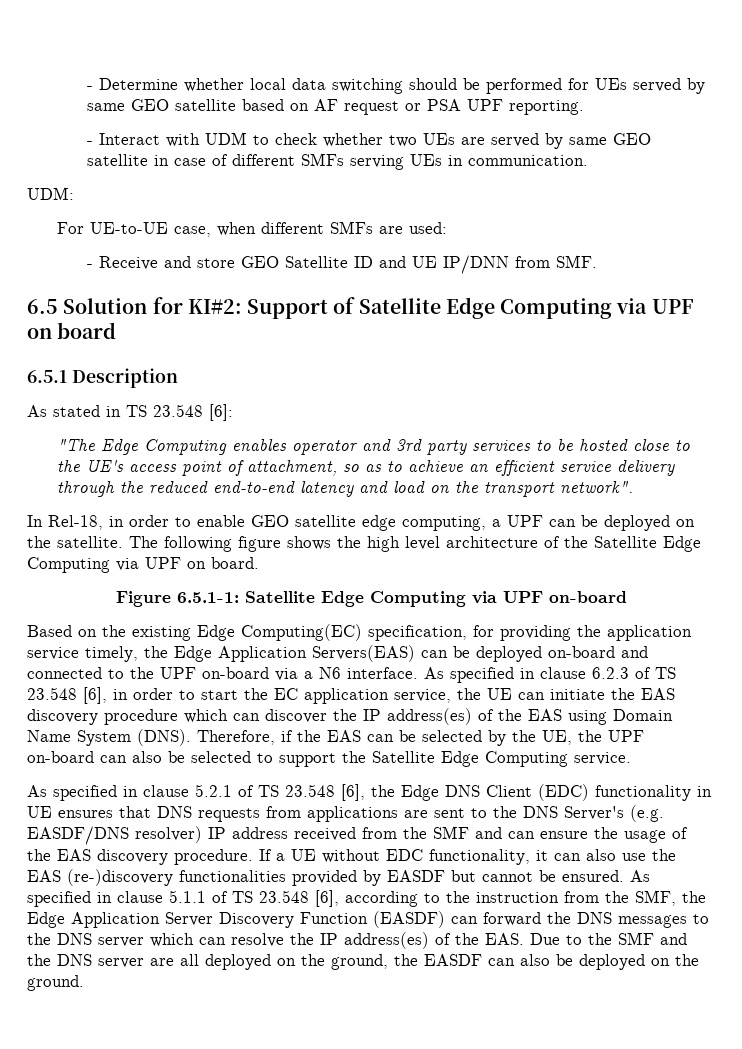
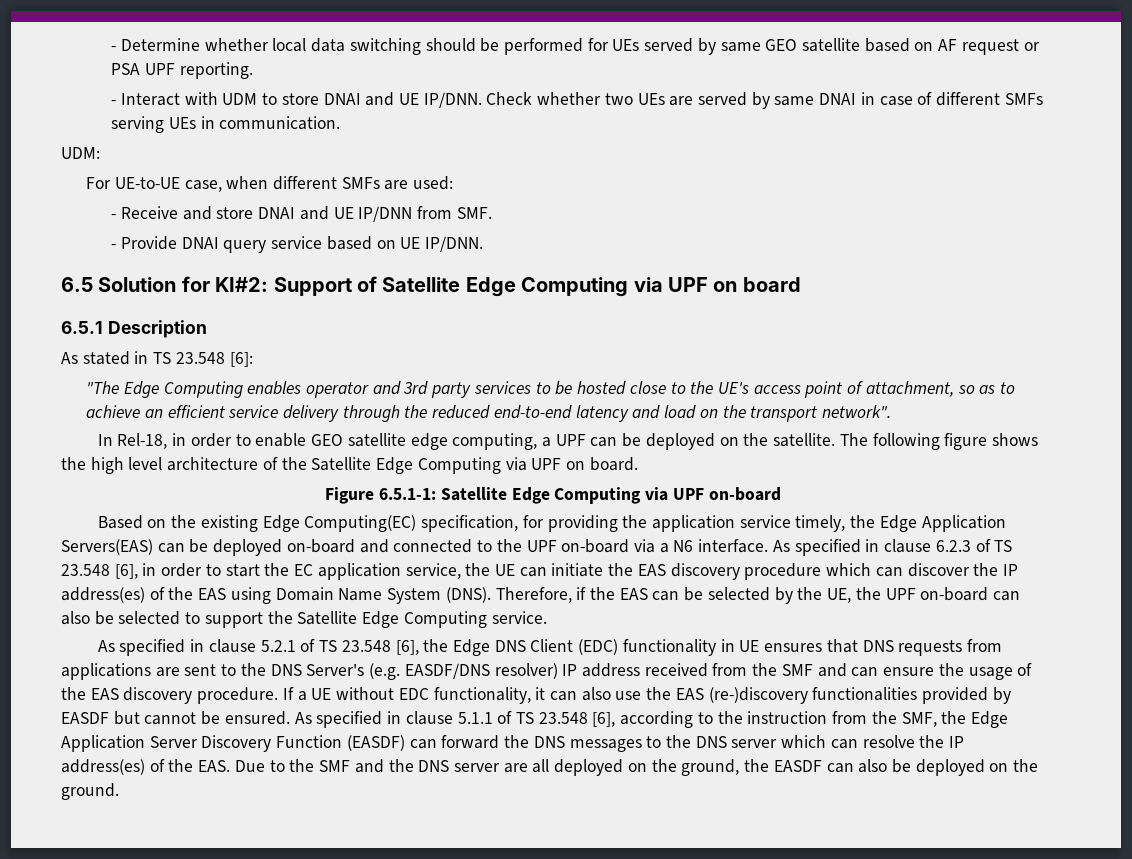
[275,133,318,145] check -> [281,92,533,108] store DNAI and UE IP/DNN. Check
[613,133,652,145] [87,154,149,166] GEO satellite -> [819,93,857,105] DNAI
[241,256,374,268] GEO Satellite ID -> [258,207,296,219] DNAI
(598, 261) none -> [111,236,483,253] // - Provide DNAI query service based on UE IP/DNN.

